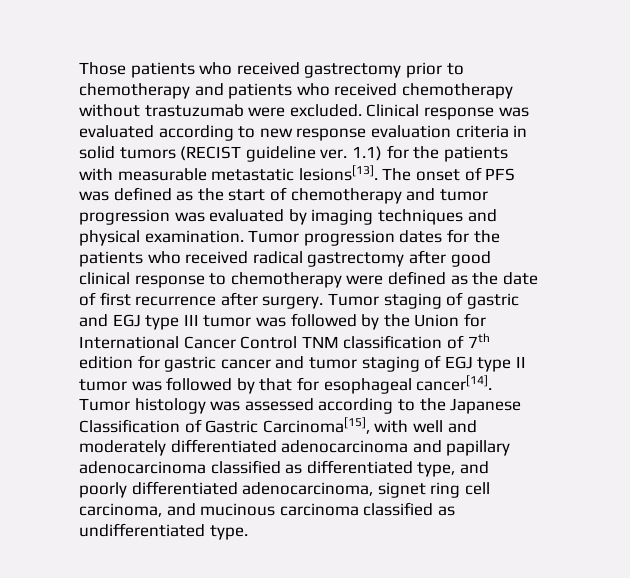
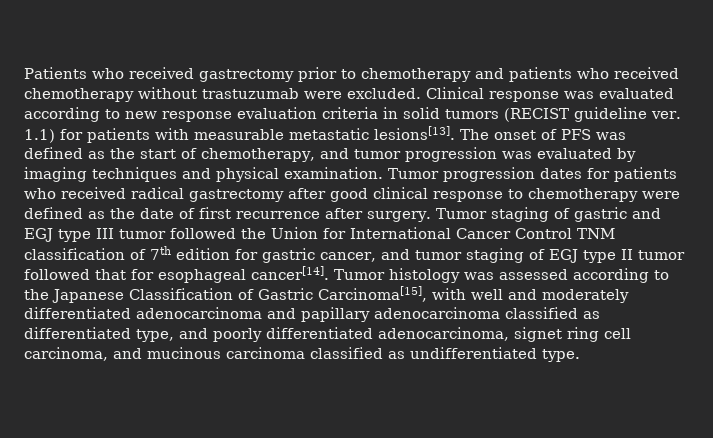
[79,62,195,78] Those patients -> [24,67,87,79] Patients
[413,146,440,159] the -> (83, 134) none
[290,188,402,204] chemotherapy -> [201,148,315,162] chemotherapy,
[473,230,500,243] the -> (610, 173) none
[255,313,380,330] was followed by -> [170,228,236,239] followed
[220,359,271,369] cancer -> [320,252,376,262] cancer,
[131,377,255,394] was followed by -> [24,269,90,280] followed

